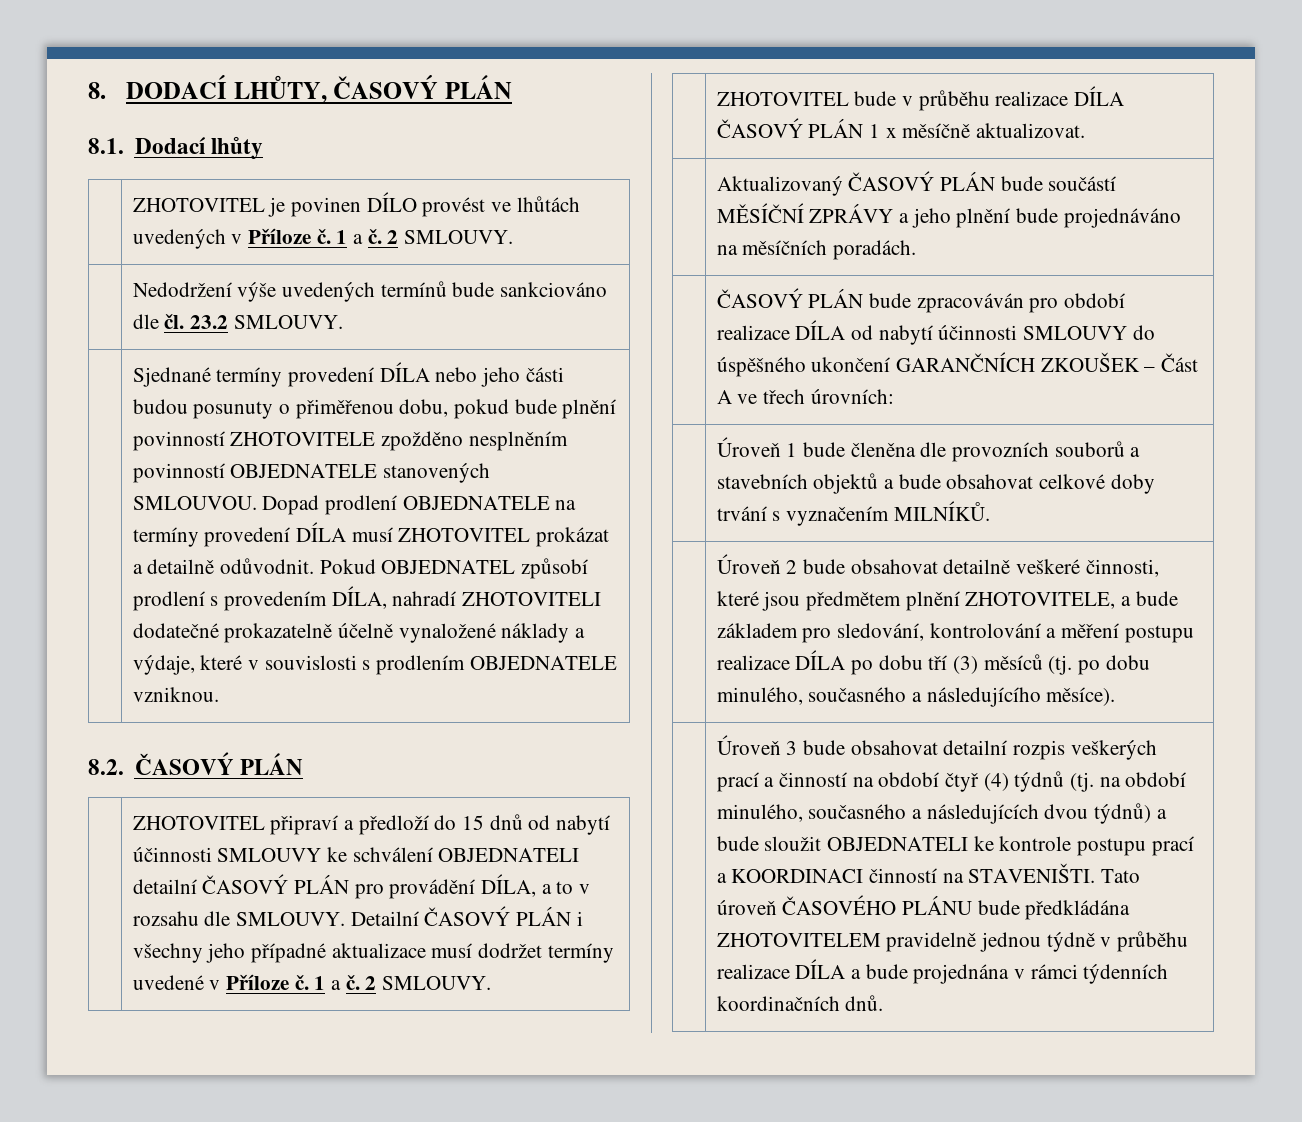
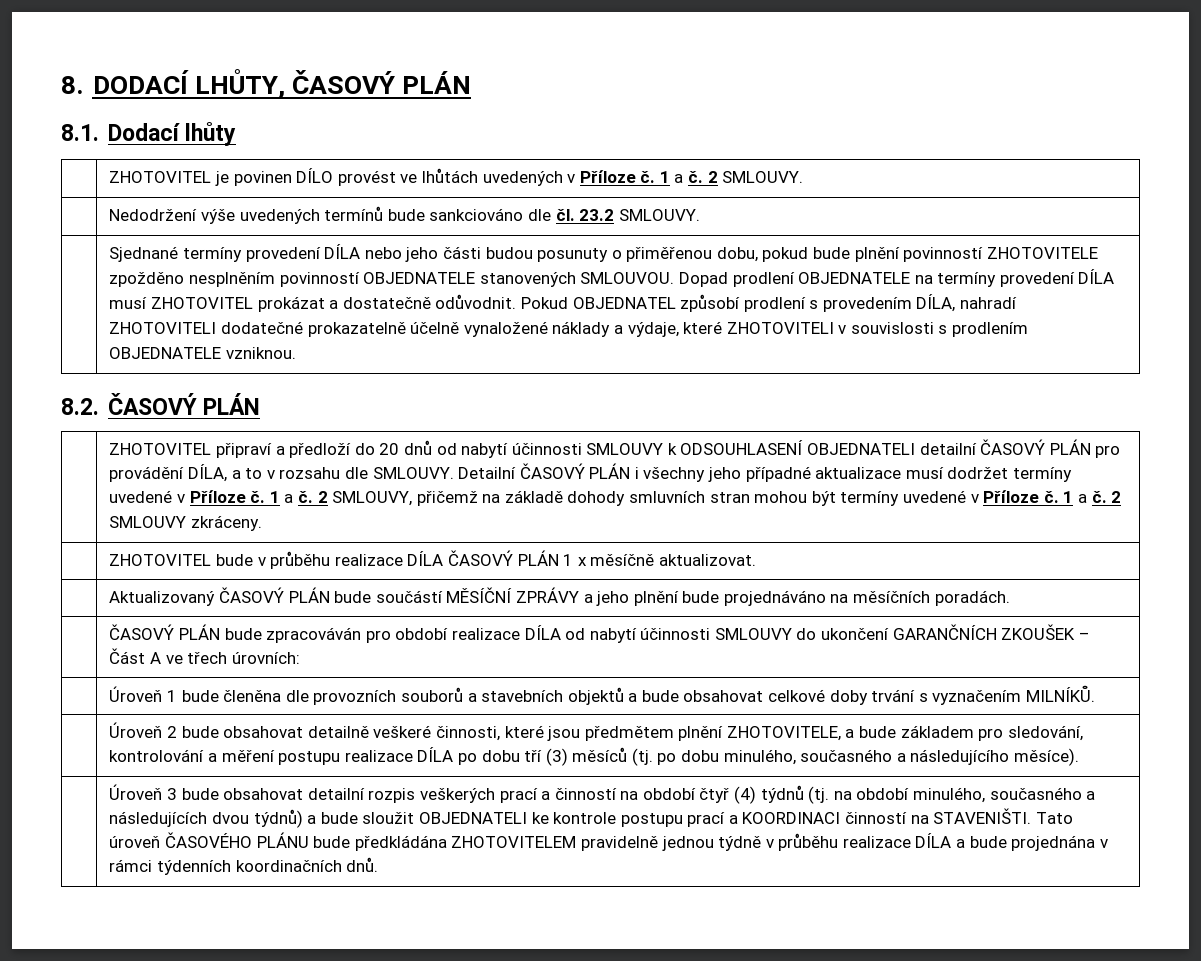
[147,559,215,574] detailně -> [342,297,431,309] dostatečně
(243, 662) none -> [726,322,834,334] ZHOTOVITELI
[462,815,485,830] 15 -> [379,443,400,455] 20
[327,847,433,862] ke schválení -> [667,440,804,455] k ODSOUHLASENÍ
[382,976,492,990] SMLOUVY. -> [332,490,1122,506] [109,515,262,531] SMLOUVY, přičemž na základě dohody smluvních stran mohou být termíny uvedené v Příloze č. 1 a č. 2 SMLOUVY zkráceny.
[716,357,806,377] úspěšného -> (817, 634) none

